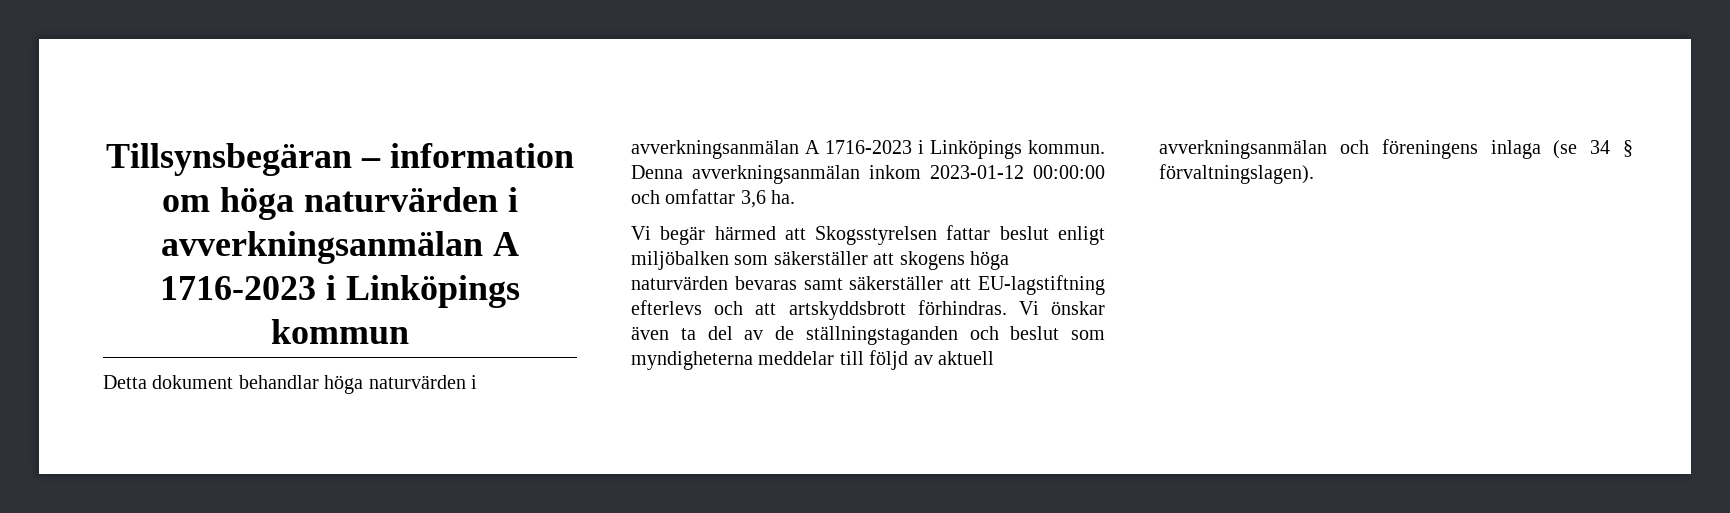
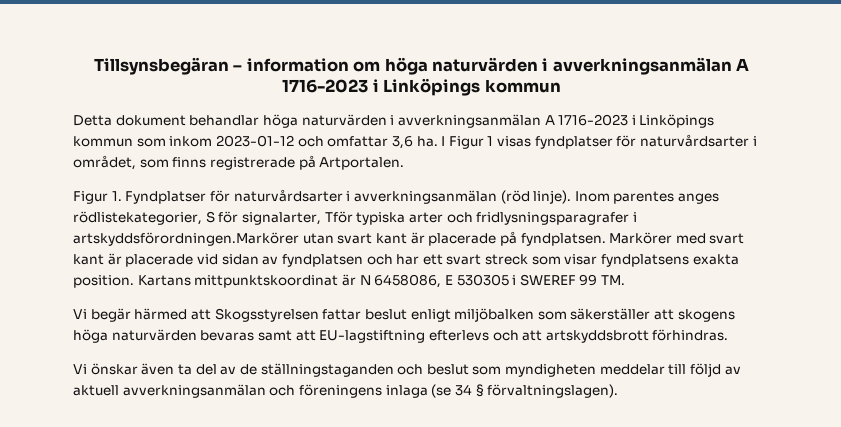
[1028,140,1105,154] [631,165,860,184] kommun. Denna avverkningsanmälan -> [73,136,166,147] kommun som
[1033,165,1105,179] 00:00:00 -> (294, 141) none
(796, 197) none -> [441,134,757,149] [73,155,405,170] [73,189,720,204] [73,211,637,225] [73,231,745,246] [73,253,739,267] [73,274,626,288] I Figur 1 visas fyndplatser för naturvårdsarter i området, som finns registrerade på Artportalen. // Figur 1. Fyndplatser för naturvårdsarter i avverkningsanmälan (röd linje). Inom parentes anges rödlistekategorier, S för signalarter, Tför typiska arter och fridlysningsparagrafer i artskyddsförordningen.Markörer utan svart kant är placerade på fyndplatsen. Markörer med svart kant är placerade vid sidan av fyndplatsen och har ett svart streck som visar fyndplatsens exakta position. Kartans mittpunktskoordinat är N 6458086, E 530305 i SWEREF 99 TM.
[849,276,944,290] säkerställer -> (292, 335) none
(1007, 307) none -> (729, 335) //
[631,351,753,370] myndigheterna -> [505,364,597,377] myndigheten

